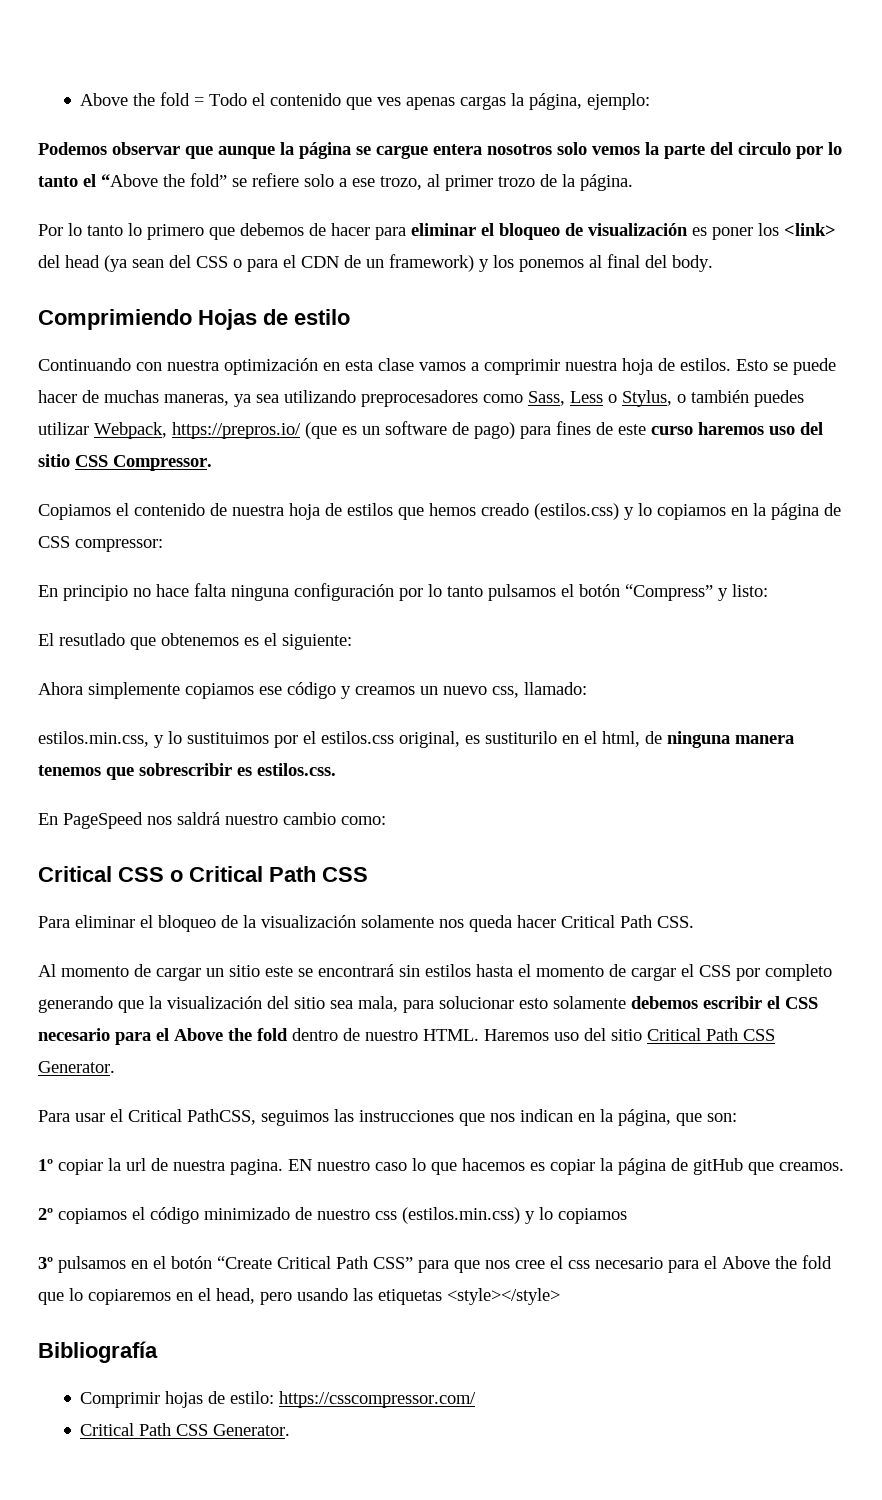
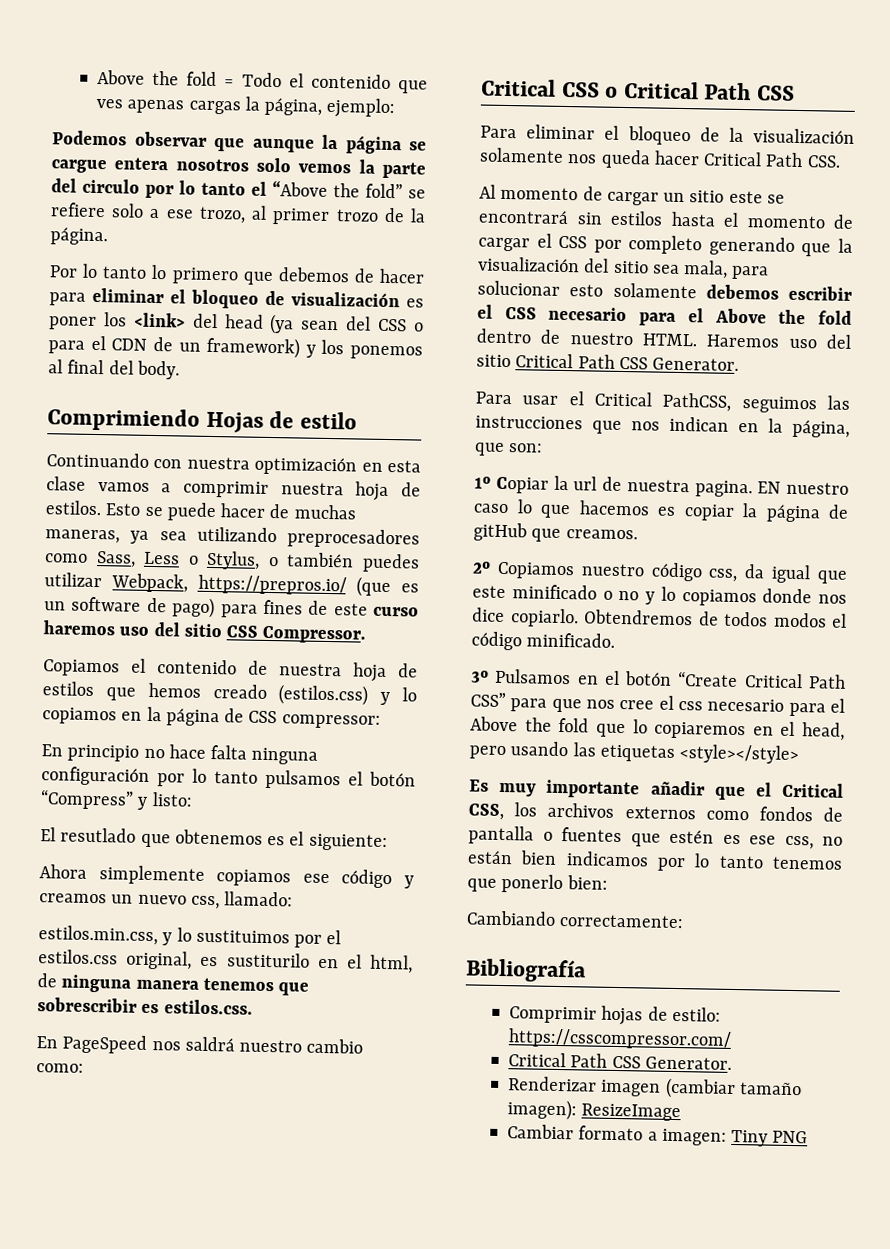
[58,1159,103,1175] copiar -> [495,476,549,494] Copiar
[58,1207,627,1224] copiamos el código minimizado de nuestro css (estilos.min.css) y lo copiamos -> [496,561,847,584] [472,584,847,607] [472,607,847,628] [471,631,616,651] Copiamos nuestro código css, da igual que este minificado o no y lo copiamos donde nos dice copiarlo. Obtendremos de todos modos el código minificado.
[58,1256,126,1273] pulsamos -> [495,668,572,685] Pulsamos
(560, 1296) none -> [469,779,844,801] [468,802,843,822] [468,825,843,850] [467,850,843,872] [467,874,608,894] [466,910,685,929] // Es muy importante añadir que el Critical CSS, los archivos externos como fondos de pantalla o fuentes que estén es ese css, no están bien indicamos por lo tanto tenemos que ponerlo bien: // Cambiando correctamente:
(291, 1430) none -> [508,1076,802,1100] [507,1099,682,1122] [507,1124,809,1147] // Renderizar imagen (cambiar tamaño imagen): ResizeImage // Cambiar formato a imagen: Tiny PNG

